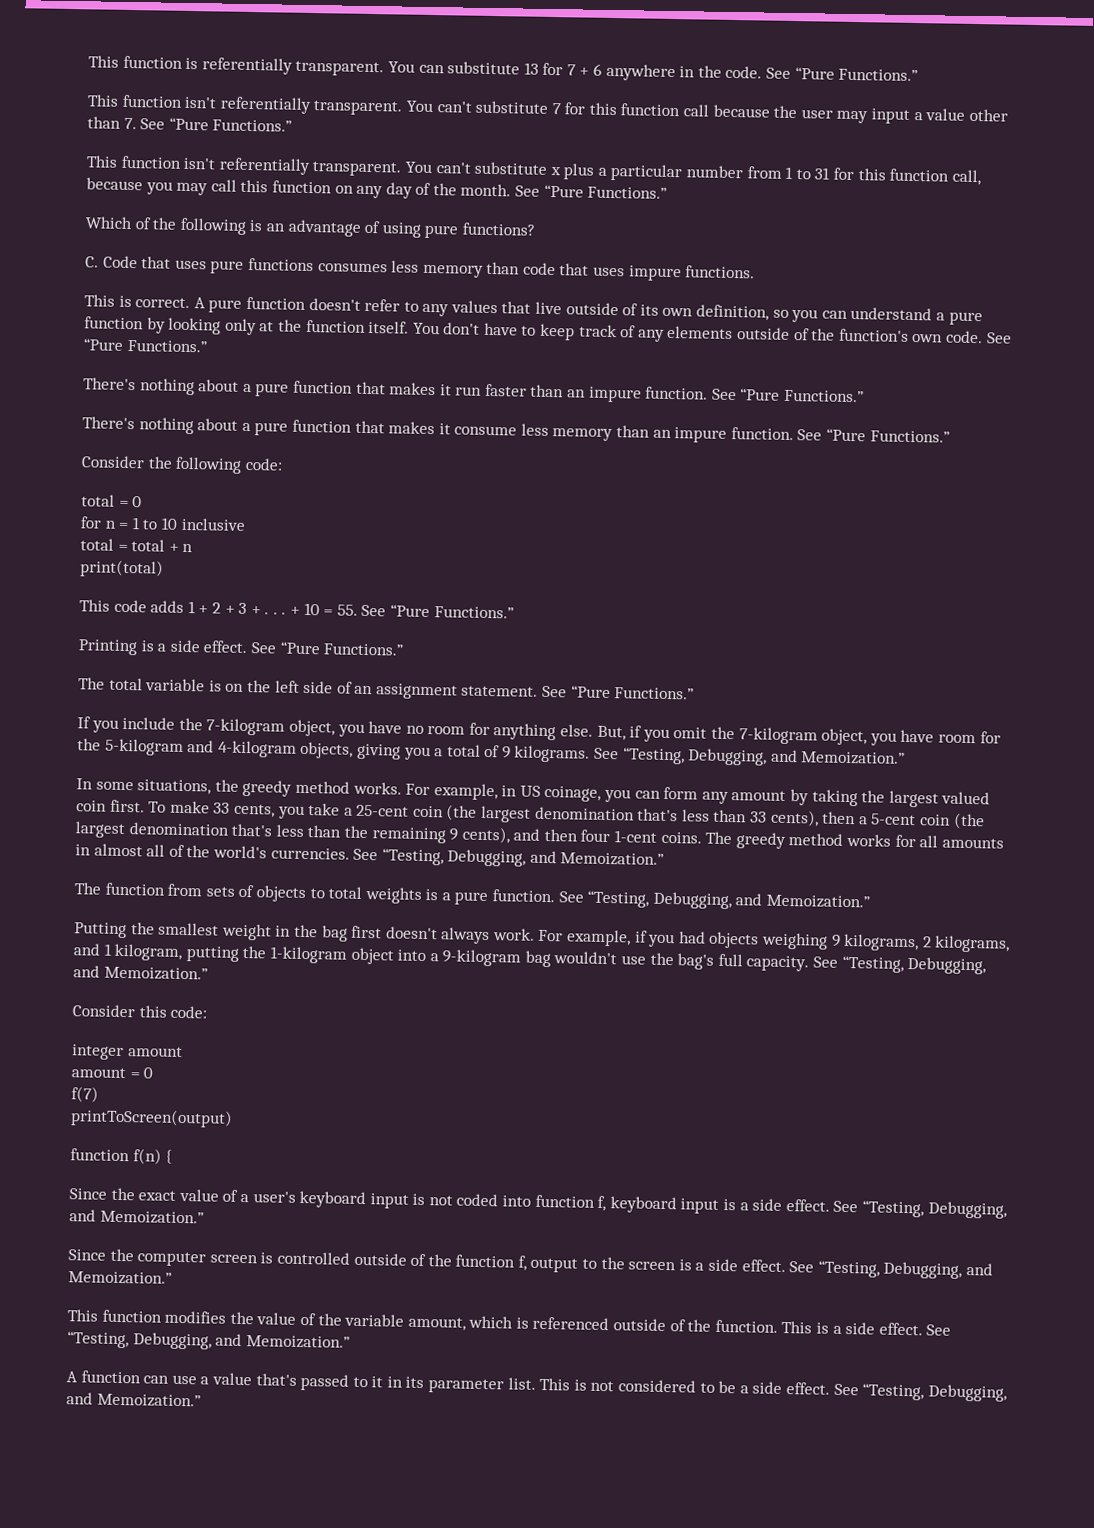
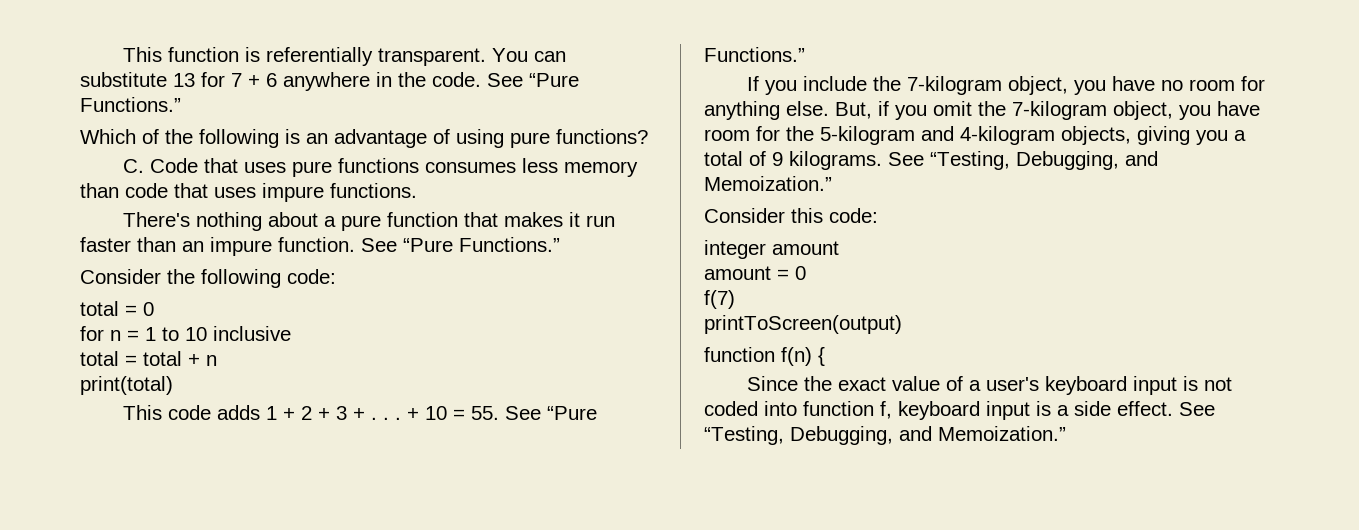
[87,94,1008,124] [87,116,293,132] [86,155,981,186] [86,177,668,199] // This function isn't referentially transparent. You can't substitute 7 for this function call because the user may input a value other than 7. See “Pure Functions.” // This function isn't referentially transparent. You can't substitute x plus a particular number from 1 to 31 for this function call, because you may call this function on any day of the month. See “Pure Functions.” -> (181, 104) none
[84,294,983,326] [84,316,1012,344] [83,338,207,353] // This is correct. A pure function doesn't refer to any values that live outside of its own definition, so you can understand a pure function by looking only at the function itself. You don't have to keep track of any elements outside of the function's own code. See “Pure Functions.” -> (417, 190) none
[82,416,950,443] // There's nothing about a pure function that makes it consume less memory than an impure function. See “Pure Functions.” -> (560, 244) none
[78,639,404,656] [78,677,695,700] // Printing is a side effect. See “Pure Functions.” // The total variable is on the left side of an assignment statement. See “Pure Functions.” -> (805, 54) none
[76,778,991,808] [76,799,985,830] [75,821,1004,849] [75,843,665,867] [74,882,871,910] [74,922,1011,953] [73,943,987,975] [73,965,208,981] // In some situations, the greedy method works. For example, in US coinage, you can form any amount by taking the largest valued coin first. To make 33 cents, you take a 25-cent coin (the largest denomination that's less than 33 cents), then a 5-cent coin (the largest denomination that's less than the remaining 9 cents), and then four 1-cent coins. The greedy method works for all amounts in almost all of the world's currencies. See “Testing, Debugging, and Memoization.” // The function from sets of objects to total weights is a pure function. See “Testing, Debugging, and Memoization.” // Putting the smallest weight in the bag first doesn't always work. For example, if you had objects weighing 9 kilograms, 2 kilograms, and 1 kilogram, putting the 1-kilogram object into a 9-kilogram bag wouldn't use the bag's full capacity. See “Testing, Debugging, and Memoization.” -> (832, 183) none
[68,1248,993,1279] [68,1271,172,1285] [67,1309,952,1336] [67,1331,350,1350] [66,1370,1007,1402] [66,1392,201,1408] // Since the computer screen is controlled outside of the function f, output to the screen is a side effect. See “Testing, Debugging, and Memoization.” // This function modifies the value of the variable amount, which is referenced outside of the function. This is a side effect. See “Testing, Debugging, and Memoization.” // A function can use a value that's passed to it in its parameter list. This is not considered to be a side effect. See “Testing, Debugging, and Memoization.” -> (1066, 433) none

